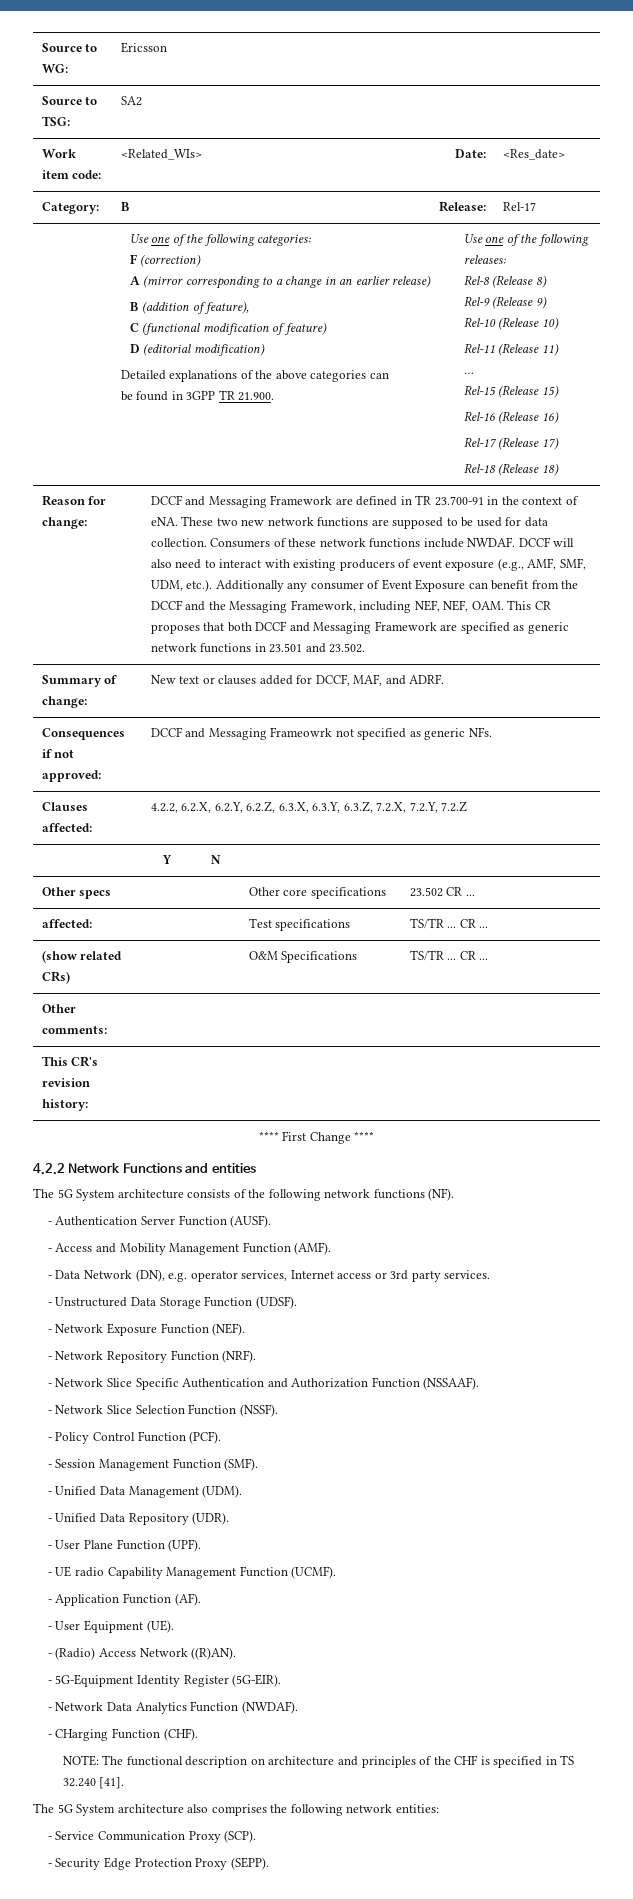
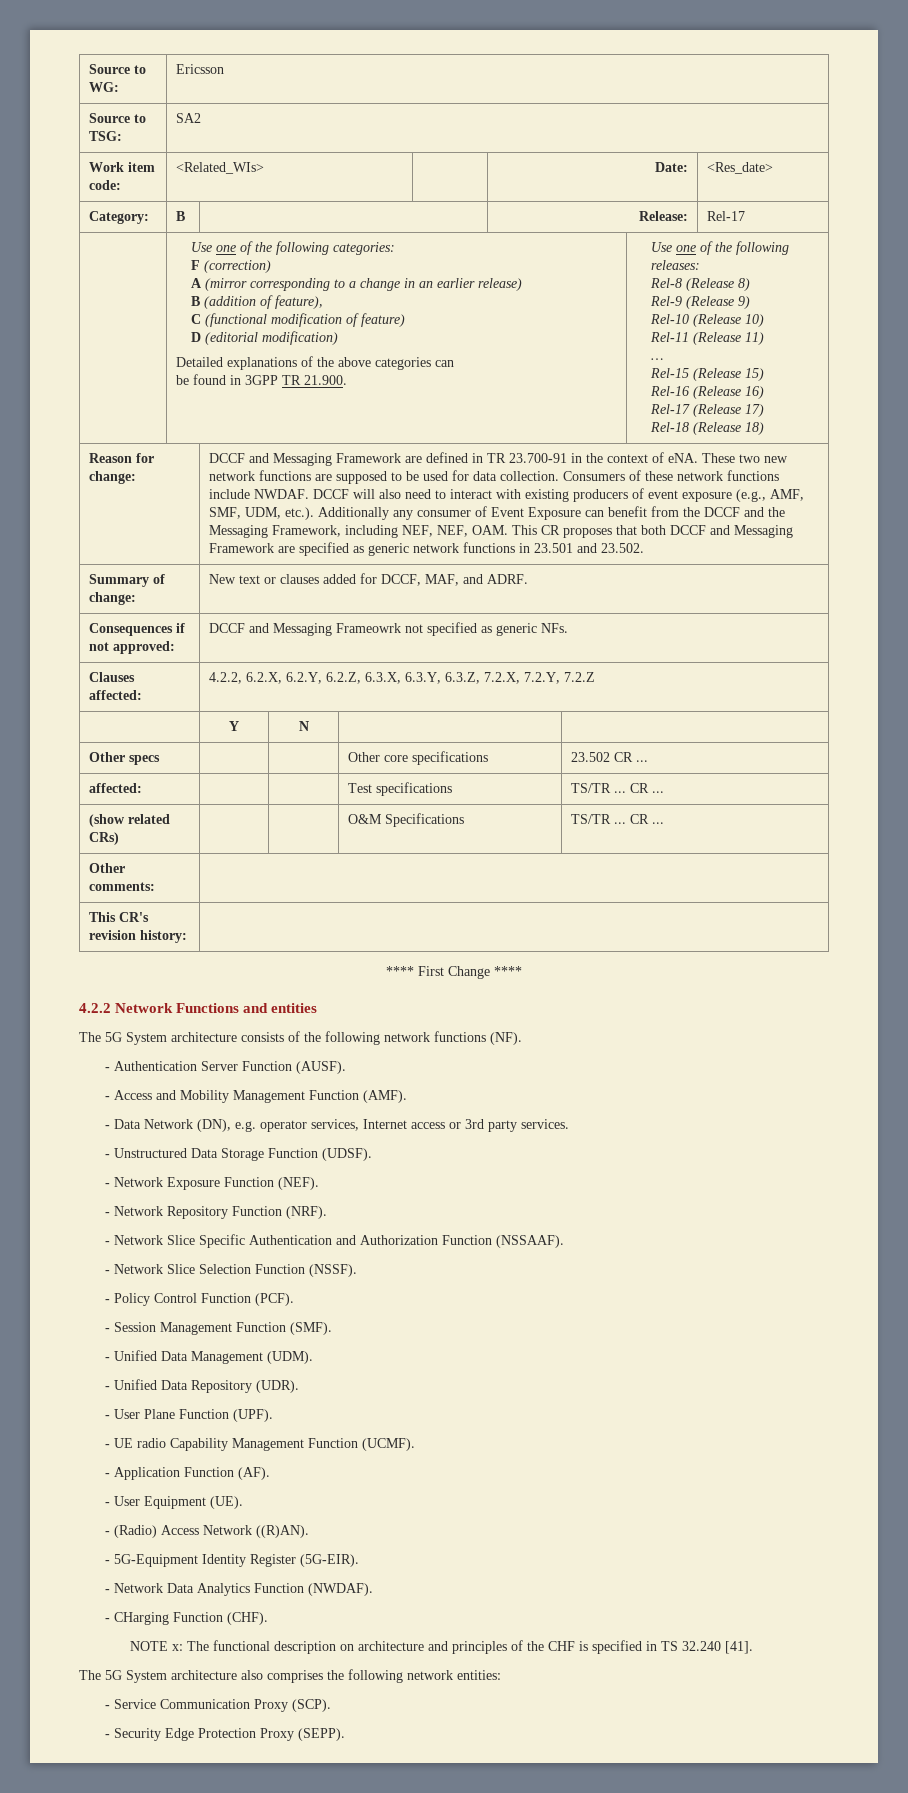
[62,1755,99,1766] NOTE: -> [130,1641,184,1651] NOTE x:

